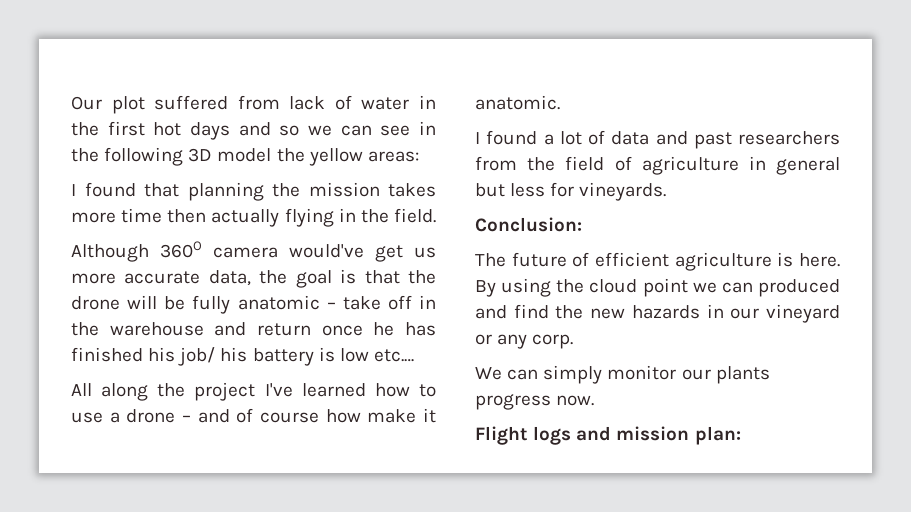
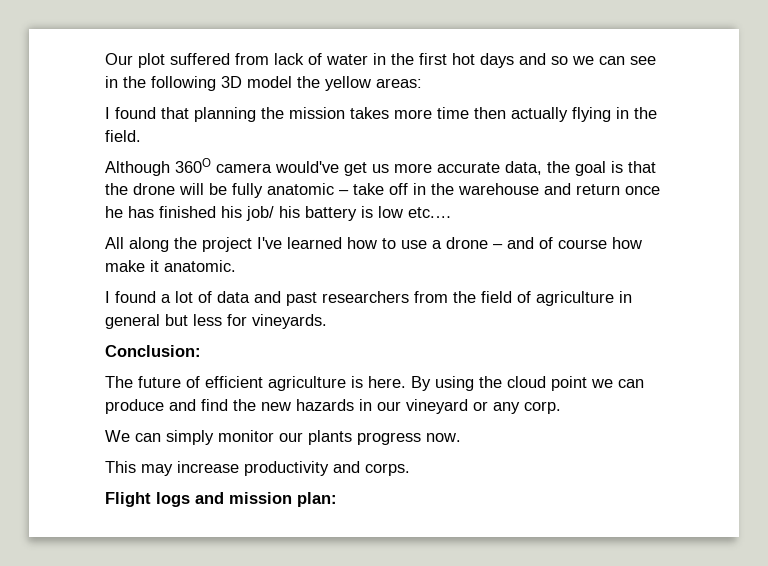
[758,279,840,297] produced -> [105,399,164,414] produce
(595, 400) none -> [105,461,410,476] // This may increase productivity and corps.

